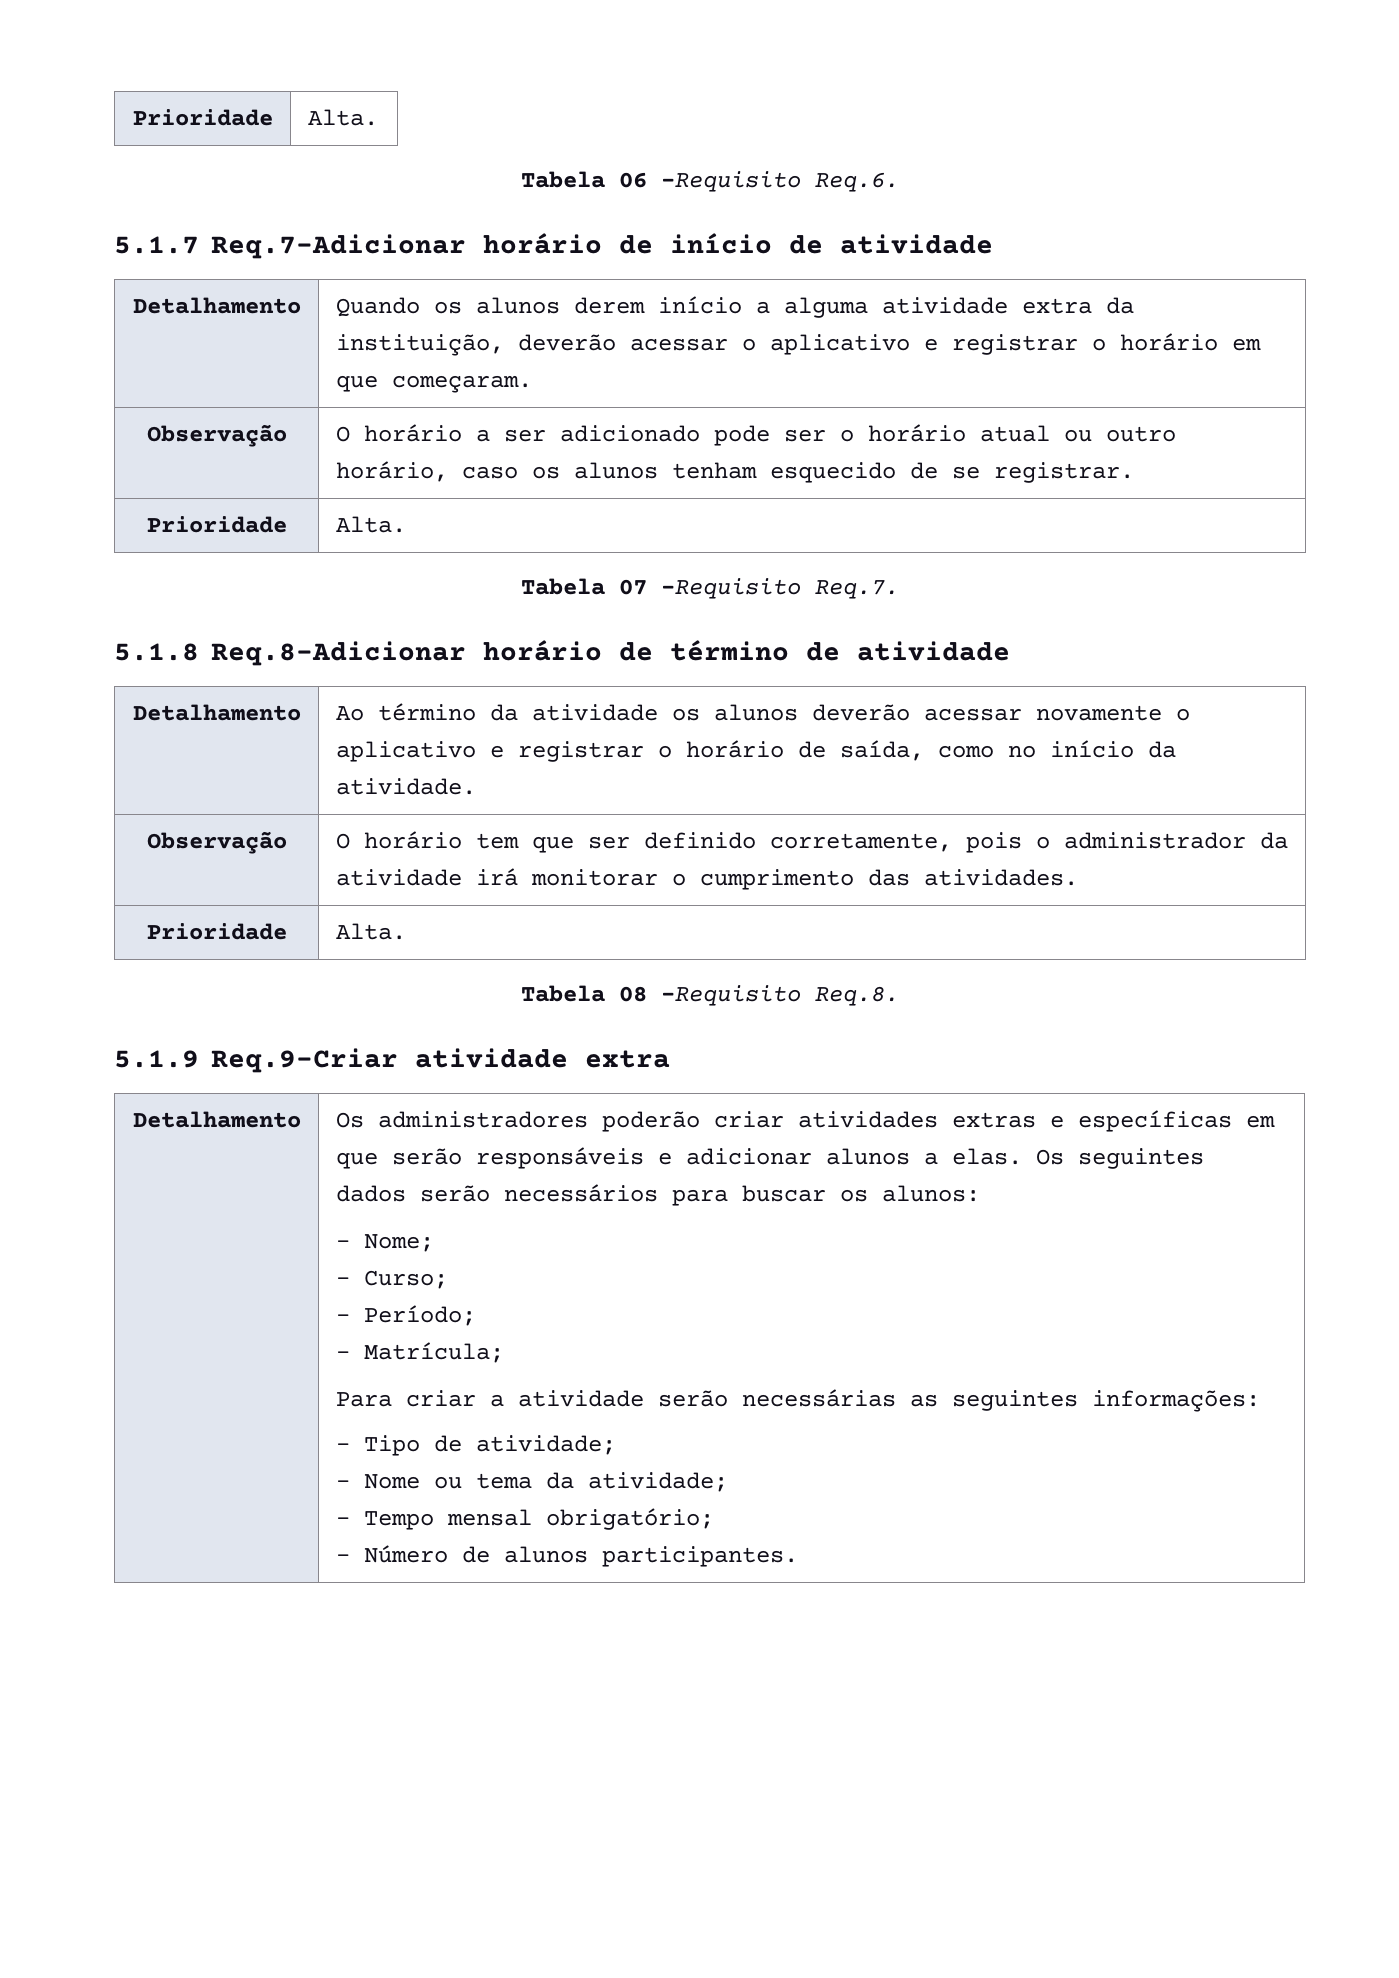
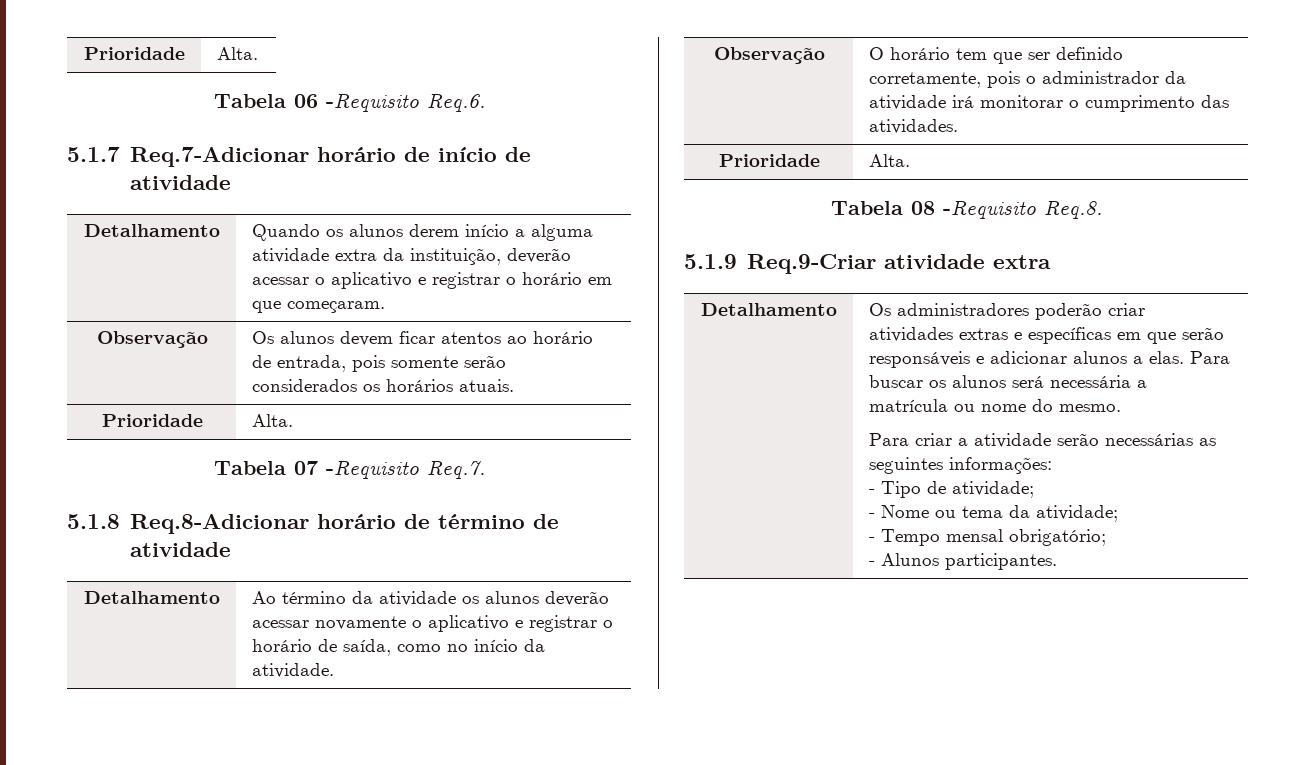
[335,424,1176,446] [335,461,1134,483] O horário a ser adicionado pode ser o horário atual ou outro horário, caso os alunos tenham esquecido de se registrar. -> [252,331,594,346] [252,355,507,372] [252,379,515,392] Os alunos devem ficar atentos ao horário de entrada, pois somente serão considerados os horários atuais.
[1035,1148,1204,1169] [335,1184,980,1206] [335,1234,434,1252] [335,1270,448,1289] [335,1305,476,1326] [335,1342,504,1363] Os seguintes dados serão necessários para buscar os alunos: // - Nome; // - Curso; // - Período; // - Matrícula; -> [1190,351,1231,364] [869,375,1148,388] [869,399,1122,412] Para buscar os alunos será necessária a matrícula ou nome do mesmo.
[363,1545,588,1563] Número de alunos -> [881,553,940,566] Alunos

